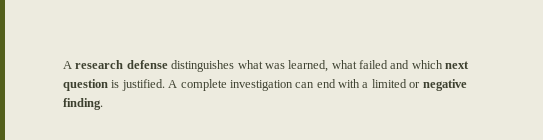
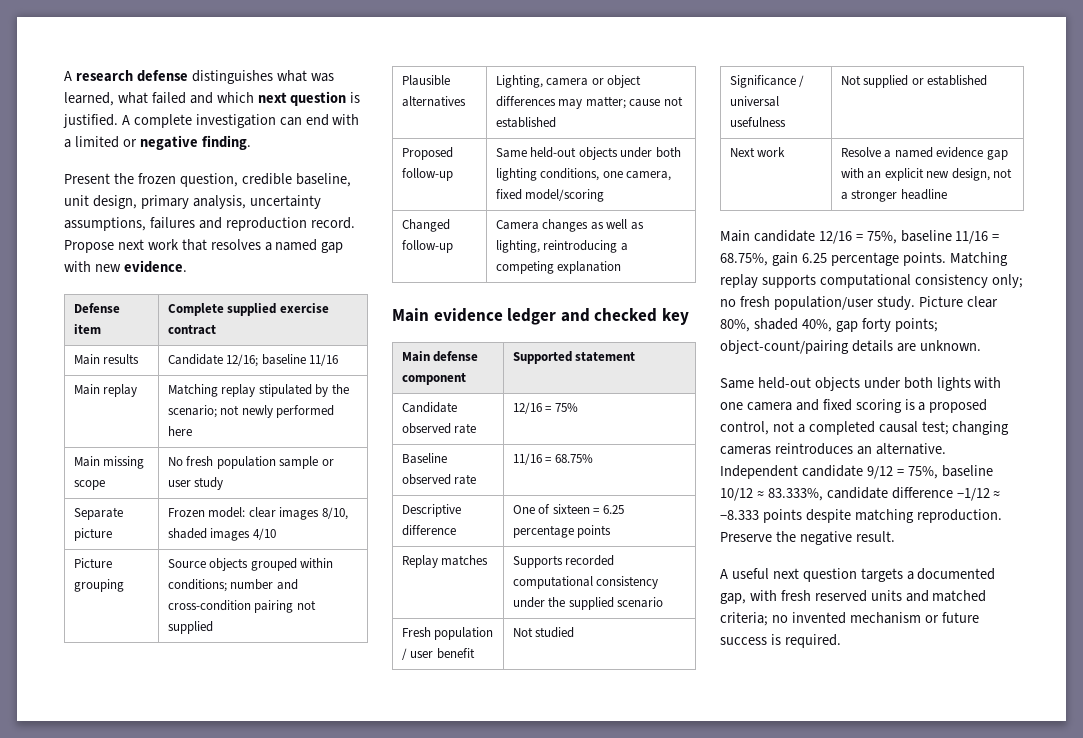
(103, 104) none -> [64,173,351,187] [64,195,321,209] [64,217,355,231] [64,239,344,253] [64,260,187,273] [73,303,120,313] [73,324,101,334] [167,303,329,316] [167,325,216,335] [73,354,140,365] [167,354,339,367] [73,384,138,397] [167,384,349,397] [167,405,335,418] [167,426,192,436] [73,456,145,469] [73,480,105,490] [167,456,334,469] [167,477,224,490] [73,507,123,520] [73,528,112,541] [167,507,348,520] [167,528,276,541] [73,558,112,568] [73,579,124,592] [167,558,334,571] [167,579,298,592] [167,600,316,613] [167,621,213,634] [401,75,450,86] [401,96,466,107] [495,75,642,88] [495,96,683,109] [495,117,556,128] [401,147,453,160] [401,168,453,181] [495,147,681,160] [495,168,672,181] [495,189,605,202] [401,219,450,232] [401,240,453,253] [495,219,644,232] [495,240,628,253] [495,261,622,274] [392,308,689,325] [401,351,479,362] [401,373,466,385] [512,351,636,364] [401,402,457,413] [401,423,477,434] [512,402,578,414] [401,453,447,464] [401,474,477,485] [512,453,593,465] [401,504,461,517] [401,525,456,536] [512,504,624,514] [512,525,612,538] [401,555,489,568] [512,555,615,568] [512,576,659,589] [512,597,664,610] [401,627,494,640] [401,648,475,660] [512,627,575,638] [729,75,805,88] [729,96,779,107] [729,117,786,127] [840,75,988,88] [729,147,786,157] [840,147,1008,160] [840,168,1013,181] [840,189,947,202] [720,230,1000,244] [720,252,1008,266] [720,274,1023,288] [720,296,998,310] [720,318,938,332] [720,340,981,354] [720,377,1002,391] [720,399,988,413] [720,421,1010,435] [720,443,946,455] [720,465,993,479] [720,487,1001,501] [720,509,1002,523] [720,531,895,545] [720,568,996,582] [720,590,987,604] [720,612,979,626] [720,634,841,648] // Present the frozen question, credible baseline, unit design, primary analysis, uncertainty assumptions, failures and reproduction record. Propose next work that resolves a named gap with new evidence. // Defense item | Complete supplied exercise contract // Main results | Candidate 12/16; baseline 11/16 // Main replay | Matching replay stipulated by the scenario; not newly performed here // Main missing scope | No fresh population sample or user study // Separate picture | Frozen model: clear images 8/10, shaded images 4/10 // Picture grouping | Source objects grouped within conditions; number and cross-condition pairing not supplied // Plausible alternatives | Lighting, camera or object differences may matter; cause not established // Proposed follow-up | Same held-out objects under both lighting conditions, one camera, fixed model/scoring // Changed follow-up | Camera changes as well as lighting, reintroducing a competing explanation // Main evidence ledger and checked key // Main defense component | Supported statement // Candidate observed rate | 12/16 = 75% // Baseline observed rate | 11/16 = 68.75% // Descriptive difference | One of sixteen = 6.25 percentage points // Replay matches | Supports recorded computational consistency under the supplied scenario // Fresh population / user benefit | Not studied // Significance / universal usefulness | Not supplied or established // Next work | Resolve a named evidence gap with an explicit new design, not a stronger headline // Main candidate 12/16 = 75%, baseline 11/16 = 68.75%, gain 6.25 percentage points. Matching replay supports computational consistency only; no fresh population/user study. Picture clear 80%, shaded 40%, gap forty points; object-count/pairing details are unknown. // Same held-out objects under both lights with one camera and fixed scoring is a proposed control, not a completed causal test; changing cameras reintroduces an alternative. Independent candidate 9/12 = 75%, baseline 10/12 ≈ 83.333%, candidate difference −1/12 ≈ −8.333 points despite matching reproduction. Preserve the negative result. // A useful next question targets a documented gap, with fresh reserved units and matched criteria; no invented mechanism or future success is required.

